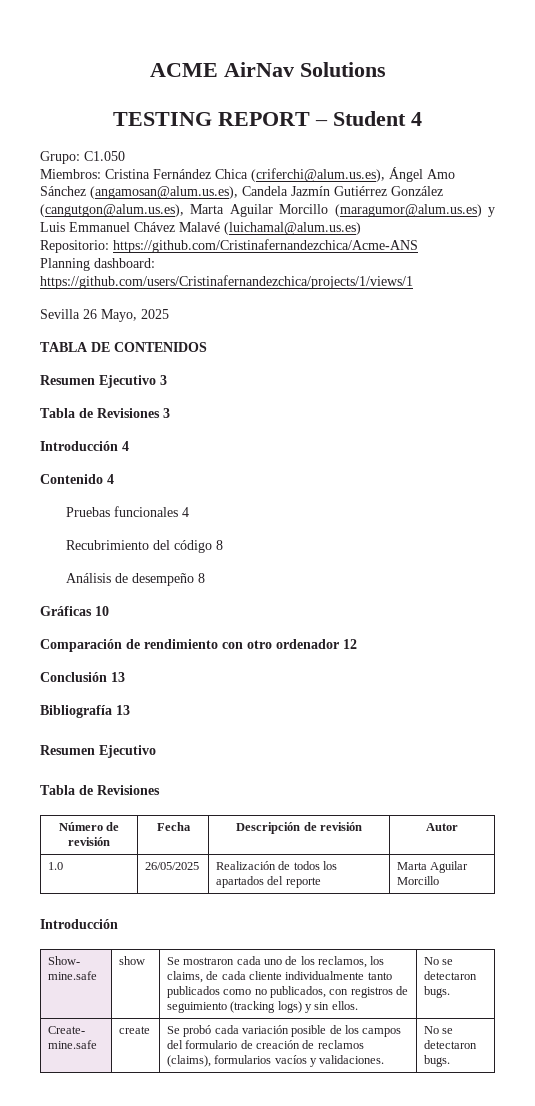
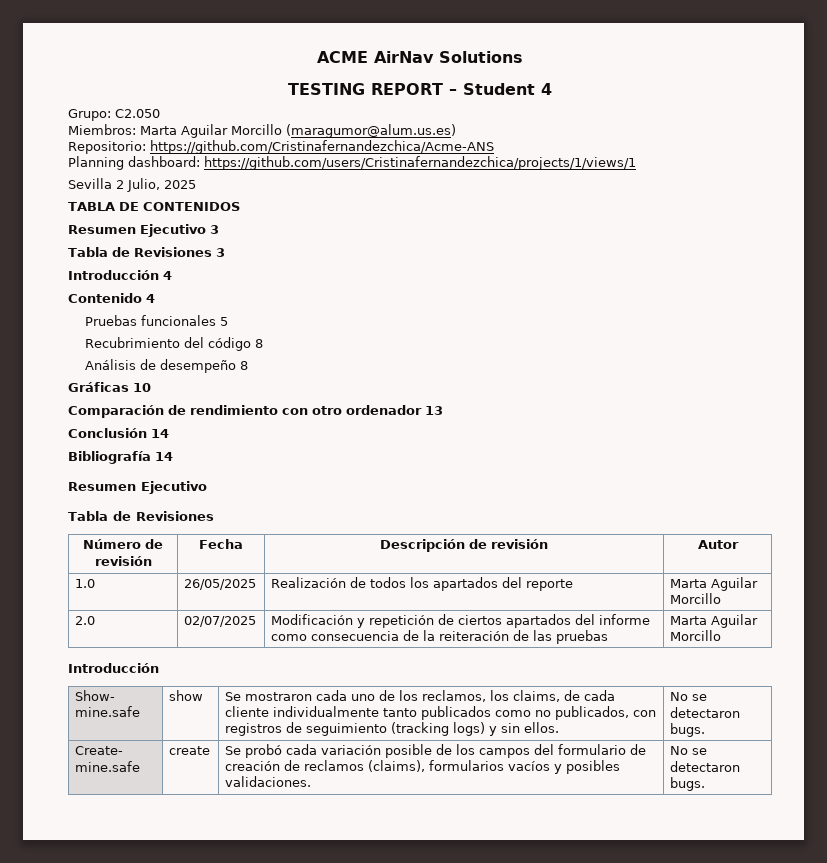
[84,151,125,161] C1.050 -> [115,109,160,118] C2.050
[105,167,455,182] [40,186,443,199] [40,204,495,217] [40,222,361,235] Cristina Fernández Chica (criferchi@alum.us.es), Ángel Amo Sánchez (angamosan@alum.us.es), Candela Jazmín Gutiérrez González (cangutgon@alum.us.es), Marta Aguilar Morcillo (maragumor@alum.us.es) y Luis Emmanuel Chávez Malavé (luichamal@alum.us.es) -> [140,124,456,138] Marta Aguilar Morcillo (maragumor@alum.us.es)
[83,309,137,322] 26 Mayo, -> [116,178,160,192] 2 Julio,
[182,507,190,517] 4 -> [220,317,229,326] 5
[343,639,357,649] 12 -> [425,406,443,415] 13
[111,672,125,682] 13 -> [151,429,169,438] 14
[116,705,130,715] 13 -> [155,452,173,461] 14
(439, 880) none -> [75,616,96,625] [184,616,257,627] [271,614,651,628] [271,630,609,644] [670,614,759,628] [670,630,722,641] // 2.0 | 02/07/2025 | Modificación y repetición de ciertos apartados del informe como consecuencia de la reiteración de las pruebas | Marta Aguilar Morcillo
(317, 1062) none -> [566,760,621,774] posibles

